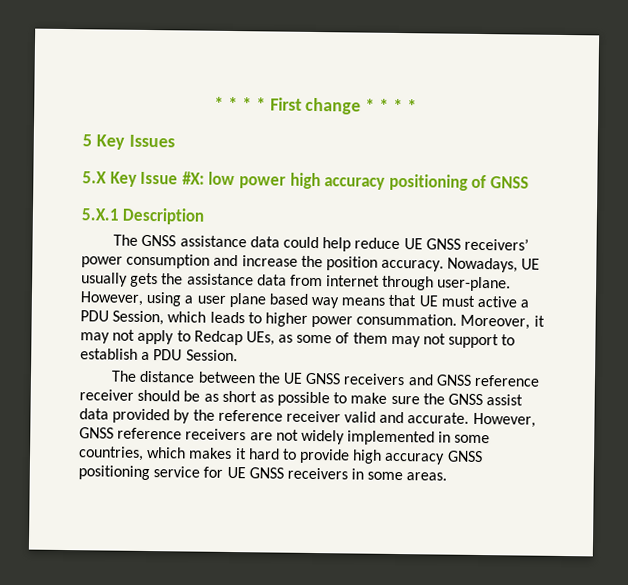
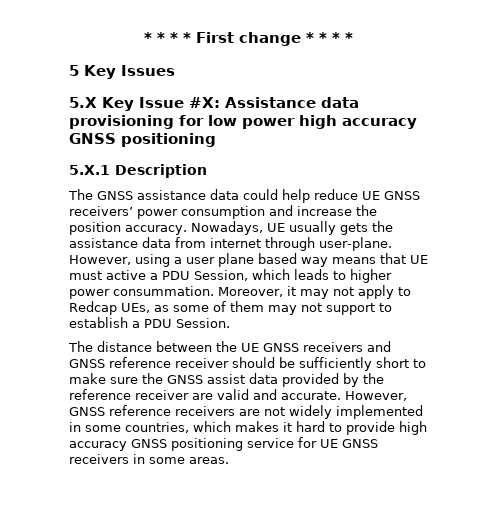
(205, 178) none -> [225,97,359,108] [69,115,204,129] Assistance data provisioning for
[388,173,529,191] positioning of GNSS -> [69,133,216,147] GNSS positioning
[203,390,331,407] as short as possible -> [299,357,409,371] sufficiently short
(341, 416) none -> [192,393,213,400] are

